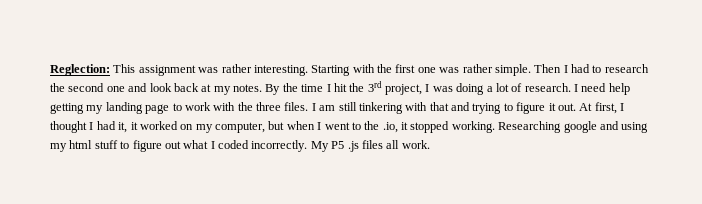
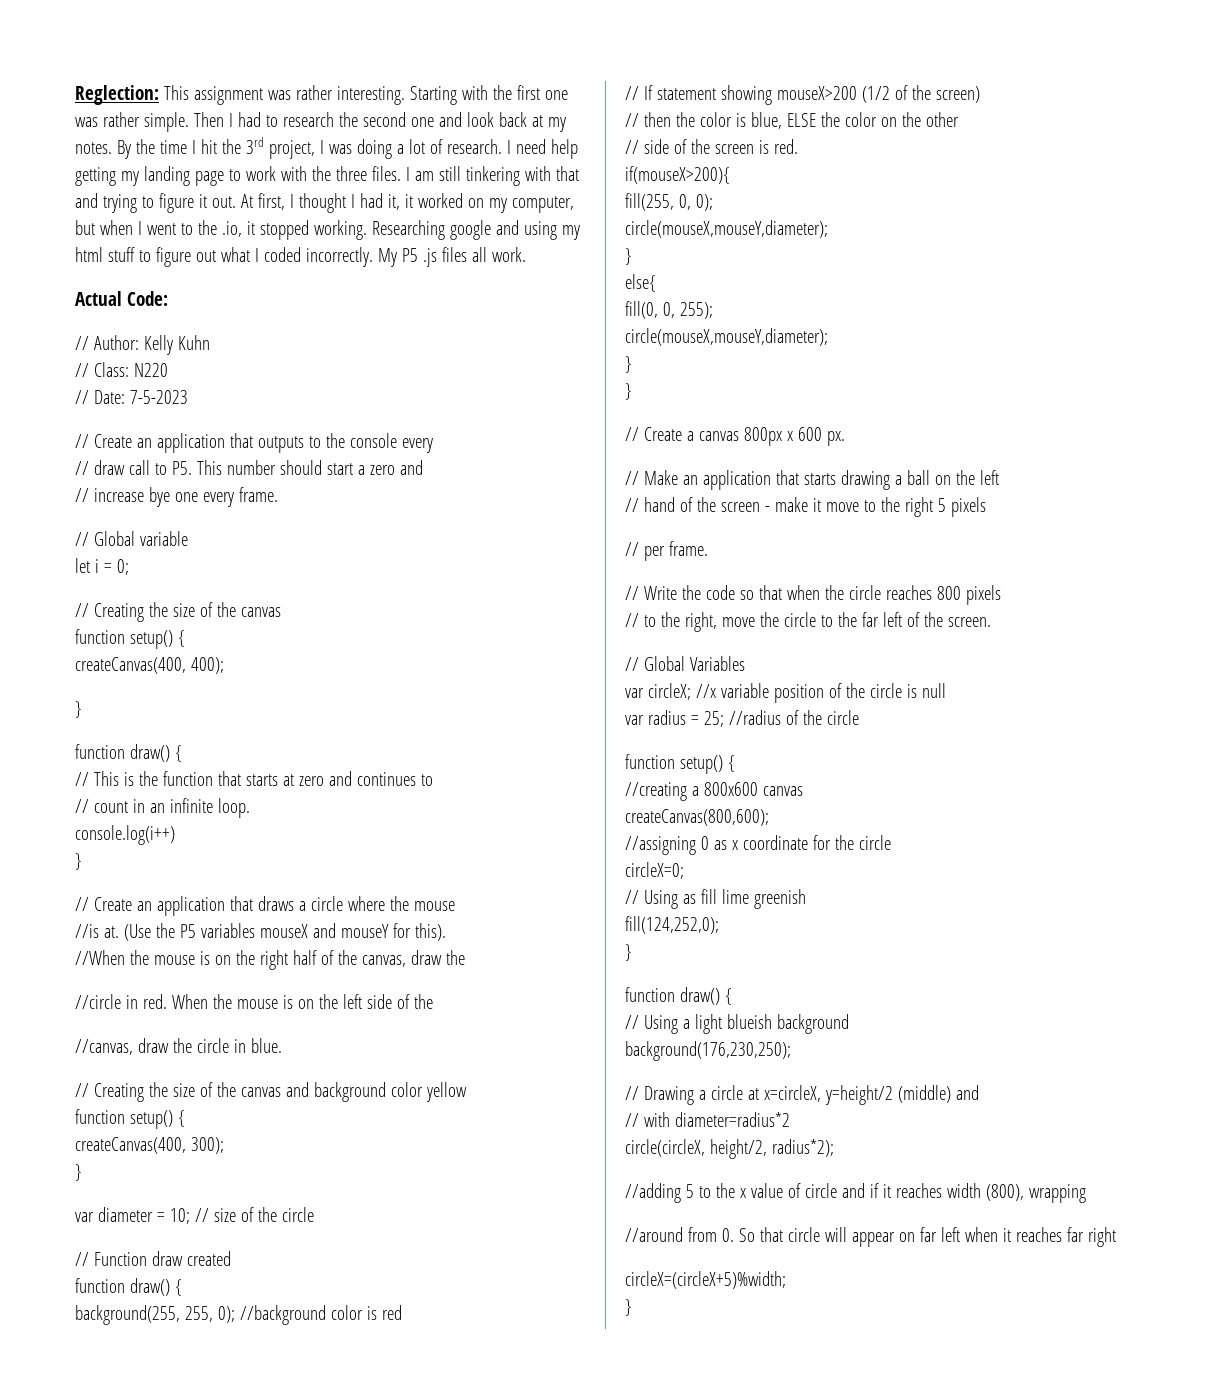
(430, 144) none -> [75,291,168,306] [75,335,210,355] [75,362,168,377] [75,390,188,404] [75,433,433,453] [75,460,423,475] [75,487,278,507] [75,531,188,546] [75,558,129,575] [75,602,281,622] [75,629,185,649] [75,657,224,674] [75,701,82,718] [75,744,182,762] [75,771,433,786] [75,798,250,818] [75,825,175,845] [75,853,82,870] [75,896,455,916] [75,923,446,941] [75,950,465,970] [75,994,433,1009] [75,1038,282,1055] [75,1082,467,1102] [75,1109,185,1129] [75,1137,224,1154] [75,1164,82,1181] [75,1207,314,1224] [75,1251,231,1266] [75,1278,182,1296] [75,1305,402,1325] [625,85,980,105] [625,112,959,129] [625,139,798,154] [625,166,730,184] [625,193,713,211] [625,220,828,238] [625,248,632,265] [625,274,656,292] [625,301,713,319] [625,328,828,346] [625,356,632,373] [625,383,632,400] [625,427,845,446] [625,470,999,490] [625,497,986,517] [625,541,708,561] [625,585,1001,605] [625,612,991,632] [625,656,745,671] [625,683,946,703] [625,710,859,727] [625,754,735,774] [625,782,803,801] [625,809,769,826] [625,835,891,855] [625,862,684,879] [625,889,806,909] [625,916,719,934] [625,944,632,961] [625,987,732,1005] [625,1014,849,1034] [625,1041,791,1061] [625,1085,979,1105] [625,1112,790,1127] [625,1139,834,1159] [625,1183,1086,1203] [625,1227,1116,1247] [625,1271,786,1289] [625,1299,632,1316] // Actual Code: // // Author: Kelly Kuhn // // Class: N220 // // Date: 7-5-2023 // // Create an application that outputs to the console every // // draw call to P5. This number should start a zero and // // increase bye one every frame. // // Global variable // let i = 0; // // Creating the size of the canvas // function setup() { // createCanvas(400, 400); // } // function draw() { // // This is the function that starts at zero and continues to // // count in an infinite loop. // console.log(i++) // } // // Create an application that draws a circle where the mouse // //is at. (Use the P5 variables mouseX and mouseY for this). // //When the mouse is on the right half of the canvas, draw the // //circle in red. When the mouse is on the left side of the // //canvas, draw the circle in blue. // // Creating the size of the canvas and background color yellow // function setup() { // createCanvas(400, 300); // } // var diameter = 10; // size of the circle // // Function draw created // function draw() { // background(255, 255, 0); //background color is red // // If statement showing mouseX>200 (1/2 of the screen) // // then the color is blue, ELSE the color on the other // // side of the screen is red. // if(mouseX>200){ // fill(255, 0, 0); // circle(mouseX,mouseY,diameter); // } // else{ // fill(0, 0, 255); // circle(mouseX,mouseY,diameter); // } // } // // Create a canvas 800px x 600 px. // // Make an application that starts drawing a ball on the left // // hand of the screen - make it move to the right 5 pixels // // per frame. // // Write the code so that when the circle reaches 800 pixels // // to the right, move the circle to the far left of the screen. // // Global Variables // var circleX; //x variable position of the circle is null // var radius = 25; //radius of the circle // function setup() { // //creating a 800x600 canvas // createCanvas(800,600); // //assigning 0 as x coordinate for the circle // circleX=0; // // Using as fill lime greenish // fill(124,252,0); // } // function draw() { // // Using a light blueish background // background(176,230,250); // // Drawing a circle at x=circleX, y=height/2 (middle) and // // with diameter=radius*2 // circle(circleX, height/2, radius*2); // //adding 5 to the x value of circle and if it reaches width (800), wrapping // //around from 0. So that circle will appear on far left when it reaches far right // circleX=(circleX+5)%width; // }

